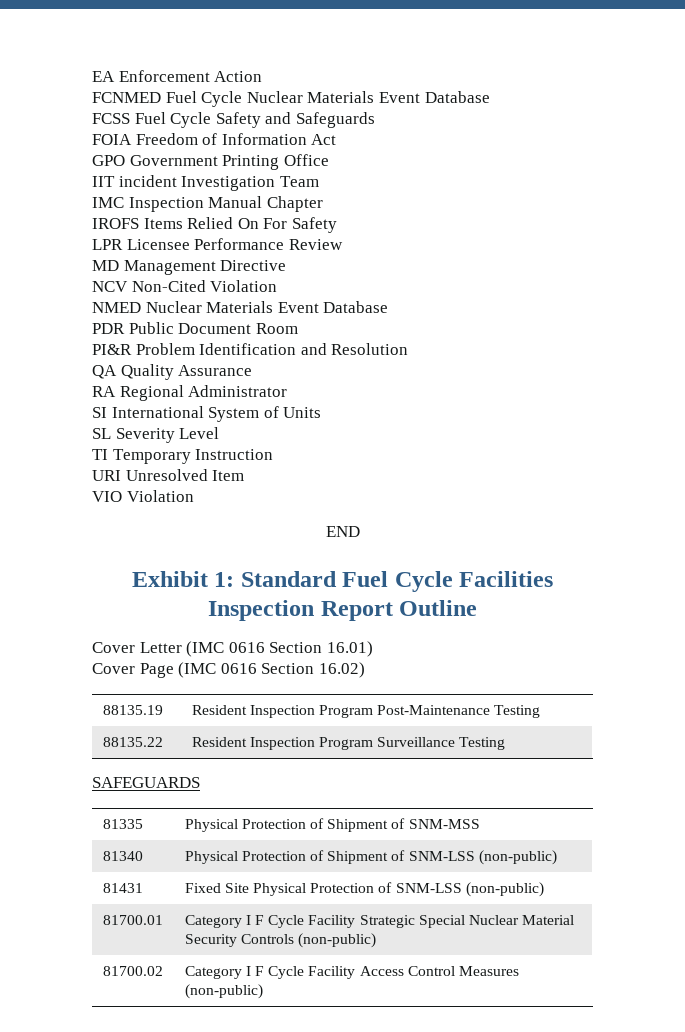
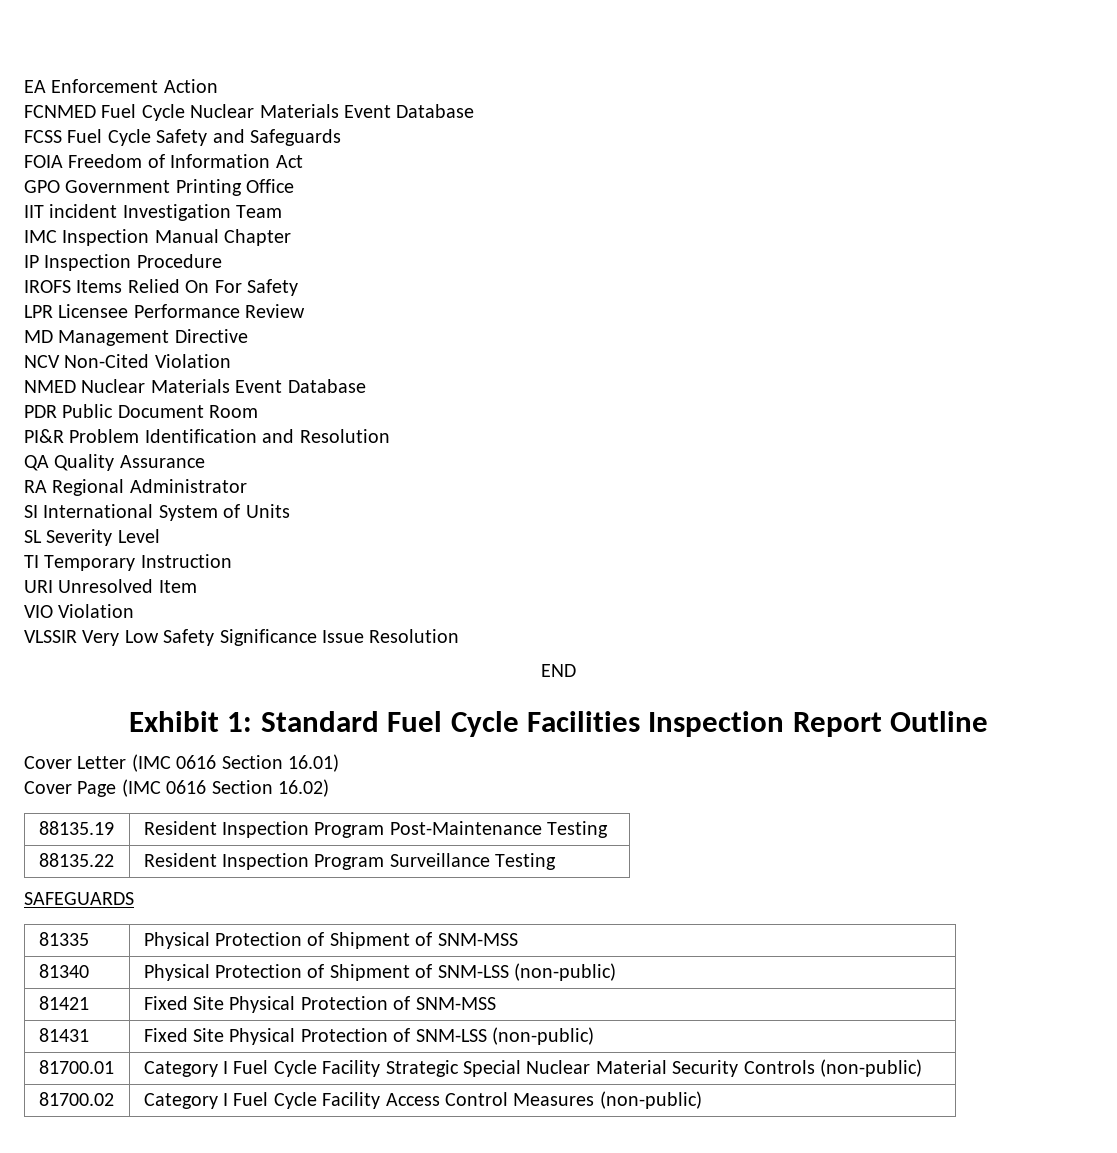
(323, 204) none -> [24,254,222,271] // IP Inspection Procedure
(194, 496) none -> [24,629,460,646] // VLSSIR Very Low Safety Significance Issue Resolution
(557, 857) none -> [38,996,89,1010] [143,996,496,1013] // 81421 | Fixed Site Physical Protection of SNM-MSS
[254,915,264,925] F -> [233,1060,269,1074] Fuel
[254,966,264,976] F -> [233,1092,269,1106] Fuel

